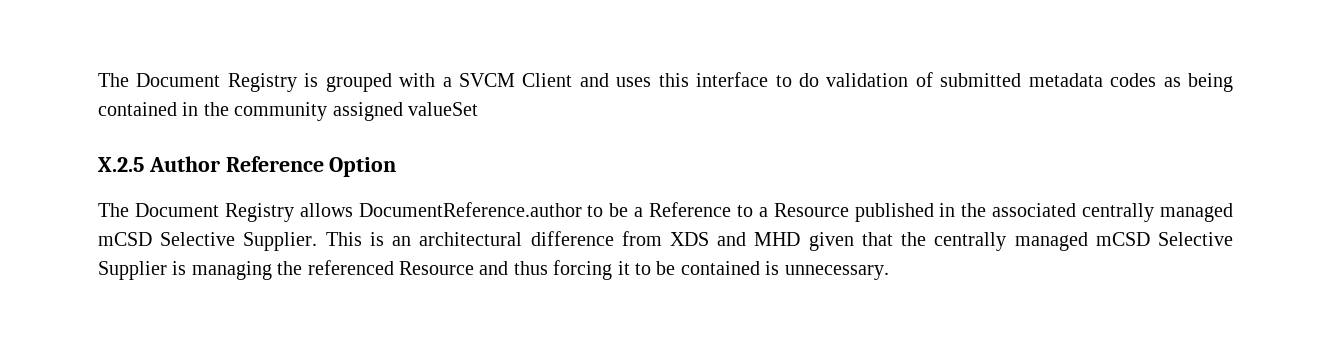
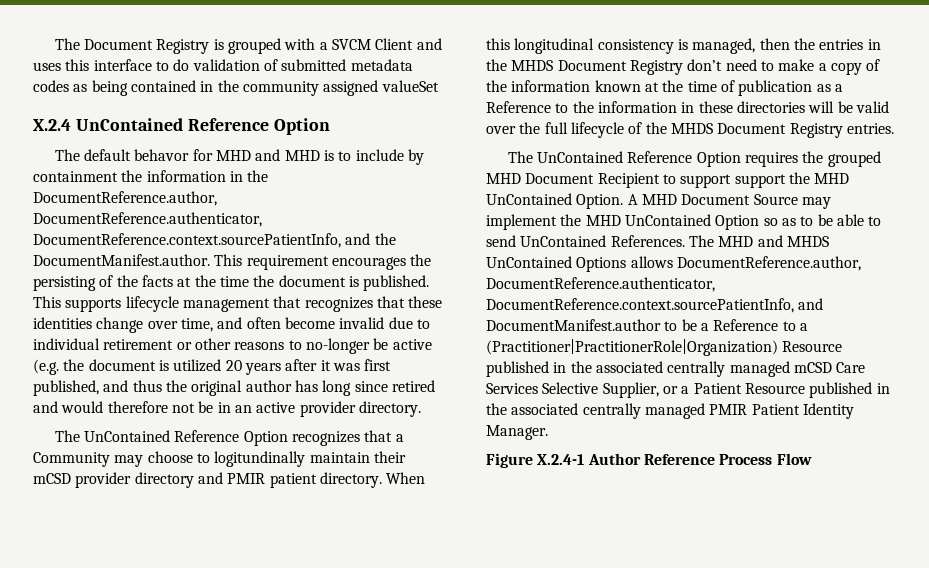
[98,156,220,172] X.2.5 Author -> [33,118,183,131] X.2.4 UnContained
[134,202,582,222] Document Registry allows DocumentReference.author -> [84,149,424,165] [33,170,269,182] [33,191,217,206] [33,212,262,227] [33,233,396,248] [33,254,432,270] [33,275,430,291] [33,296,443,312] [33,317,430,333] [33,338,432,354] [33,359,392,375] [33,380,435,396] [33,401,421,417] [54,430,404,446] [33,451,406,467] [33,472,426,488] [486,38,881,54] [486,59,881,75] [486,80,843,96] [486,101,889,113] [486,122,894,138] [507,151,881,167] [486,172,850,188] [486,193,831,209] [486,214,882,230] [486,235,829,247] [486,256,861,272] [486,277,715,292] [486,298,824,313] [486,319,661,331] default behavor for MHD and MHD is to include by containment the information in the DocumentReference.author, DocumentReference.authenticator, DocumentReference.context.sourcePatientInfo, and the DocumentManifest.author. This requirement encourages the persisting of the facts at the time the document is published. This supports lifecycle management that recognizes that these identities change over time, and often become invalid due to individual retirement or other reasons to no-longer be active (e.g. the document is utilized 20 years after it was first published, and thus the original author has long since retired and would therefore not be in an active provider directory. // The UnContained Reference Option recognizes that a Community may choose to logitundinally maintain their mCSD provider directory and PMIR patient directory. When this longitudinal consistency is managed, then the entries in the MHDS Document Registry don’t need to make a copy of the information known at the time of publication as a Reference to the information in these directories will be valid over the full lifecycle of the MHDS Document Registry entries. // The UnContained Reference Option requires the grouped MHD Document Recipient to support support the MHD UnContained Option. A MHD Document Source may implement the MHD UnContained Option so as to be able to send UnContained References. The MHD and MHDS UnContained Options allows DocumentReference.author, DocumentReference.authenticator, DocumentReference.context.sourcePatientInfo, and DocumentManifest.author
(768, 212) none -> [486,339,778,356] (Practitioner|PractitionerRole|Organization)
[160,231,1233,251] [98,260,889,280] Selective Supplier. This is an architectural difference from XDS and MHD given that the centrally managed mCSD Selective Supplier is managing the referenced Resource and thus forcing it to be contained is unnecessary. -> [836,362,866,373] [486,382,890,398] [486,403,854,419] [486,425,548,440] [486,453,812,468] Care Services Selective Supplier, or a Patient Resource published in the associated centrally managed PMIR Patient Identity Manager. // Figure X.2.4-1 Author Reference Process Flow

